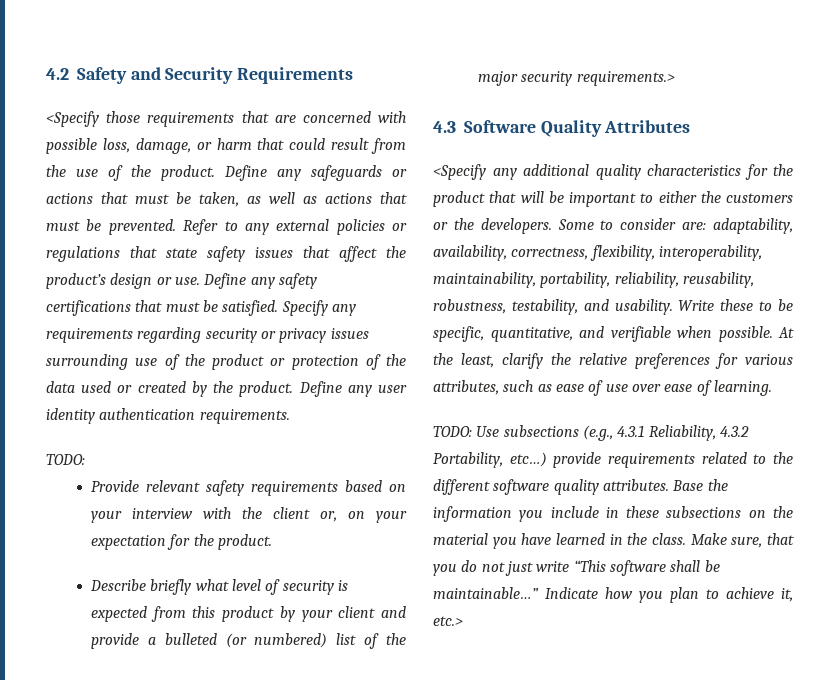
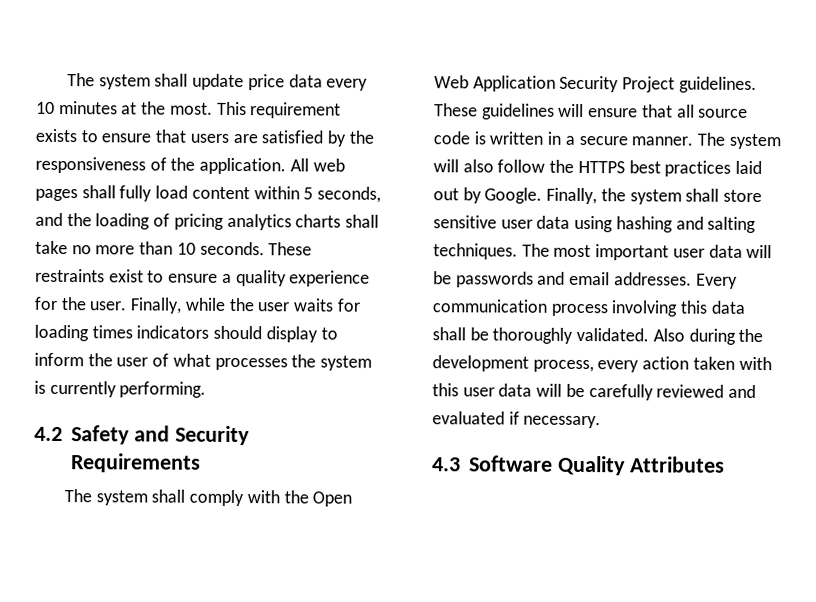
(46, 74) none -> [66,73,369,91] [36,100,342,119] [35,128,374,147] [35,156,345,175] [35,185,382,203] [35,212,380,231] [35,240,313,256] [35,268,371,287] [34,296,361,314] [34,324,338,343] [34,352,373,371] [34,380,207,398] The system shall update price data every 10 minutes at the most. This requirement exists to ensure that users are satisfied by the responsiveness of the application. All web pages shall fully load content within 5 seconds, and the loading of pricing analytics charts shall take no more than 10 seconds. These restraints exist to ensure a quality experience for the user. Finally, while the user waits for loading times indicators should display to inform the user of what processes the system is currently performing. //
[46,111,407,127] [46,138,406,154] [46,165,407,181] [46,192,407,207] [46,219,407,235] [46,246,406,262] [46,273,317,289] [46,300,356,316] [46,327,369,343] [46,354,406,370] [46,381,408,397] [46,408,290,424] [46,454,85,465] [91,480,406,496] [91,507,407,523] [91,534,273,550] [90,579,349,595] [91,606,406,622] [91,633,407,649] [478,71,675,86] [433,120,691,137] [433,164,793,180] [433,191,793,207] [433,218,793,234] [433,245,762,261] [433,272,754,288] [433,299,793,315] [433,326,794,342] [433,353,793,369] [433,380,772,396] [433,425,749,441] [433,452,793,468] [433,479,728,495] [433,506,793,522] [433,533,794,549] [433,560,720,576] [433,587,793,603] [433,616,463,626] <Specify those requirements that are concerned with possible loss, damage, or harm that could result from the use of the product. Define any safeguards or actions that must be taken, as well as actions that must be prevented. Refer to any external policies or regulations that state safety issues that affect the product’s design or use. Define any safety certifications that must be satisfied. Specify any requirements regarding security or privacy issues surrounding use of the product or protection of the data used or created by the product. Define any user identity authentication requirements. // TODO: // Provide relevant safety requirements based on your interview with the client or, on your expectation for the product. // Describe briefly what level of security is expected from this product by your client and provide a bulleted (or numbered) list of the major security requirements.> // 4.3 Software Quality Attributes // <Specify any additional quality characteristics for the product that will be important to either the customers or the developers. Some to consider are: adaptability, availability, correctness, flexibility, interoperability, maintainability, portability, reliability, reusability, robustness, testability, and usability. Write these to be specific, quantitative, and verifiable when possible. At the least, clarify the relative preferences for various attributes, such as ease of use over ease of learning. // TODO: Use subsections (e.g., 4.3.1 Reliability, 4.3.2 Portability, etc…) provide requirements related to the different software quality attributes. Base the information you include in these subsections on the material you have learned in the class. Make sure, that you do not just write “This software shall be maintainable…” Indicate how you plan to achieve it, etc.> -> [63,489,353,507] [434,75,757,94] [434,103,749,120] [433,131,781,150] [433,159,763,177] [433,187,763,205] [433,215,757,234] [433,243,773,261] [433,271,738,289] [432,299,746,317] [432,327,764,345] [432,355,772,373] [432,383,757,401] [432,411,602,429] [432,455,725,476] The system shall comply with the Open Web Application Security Project guidelines. These guidelines will ensure that all source code is written in a secure manner. The system will also follow the HTTPS best practices laid out by Google. Finally, the system shall store sensitive user data using hashing and salting techniques. The most important user data will be passwords and email addresses. Every communication process involving this data shall be thoroughly validated. Also during the development process, every action taken with this user data will be carefully reviewed and evaluated if necessary. // 4.3 Software Quality Attributes

